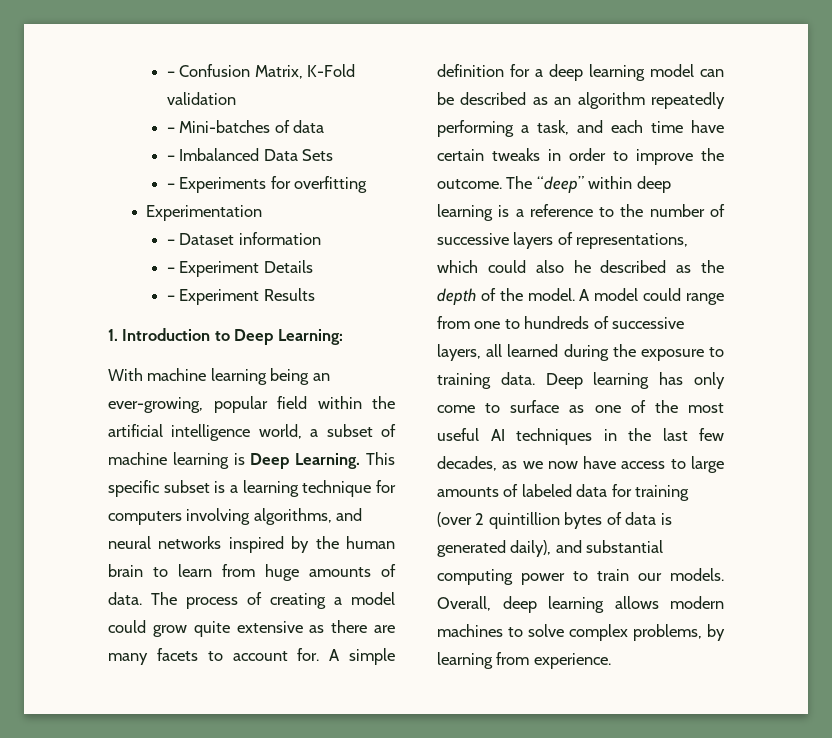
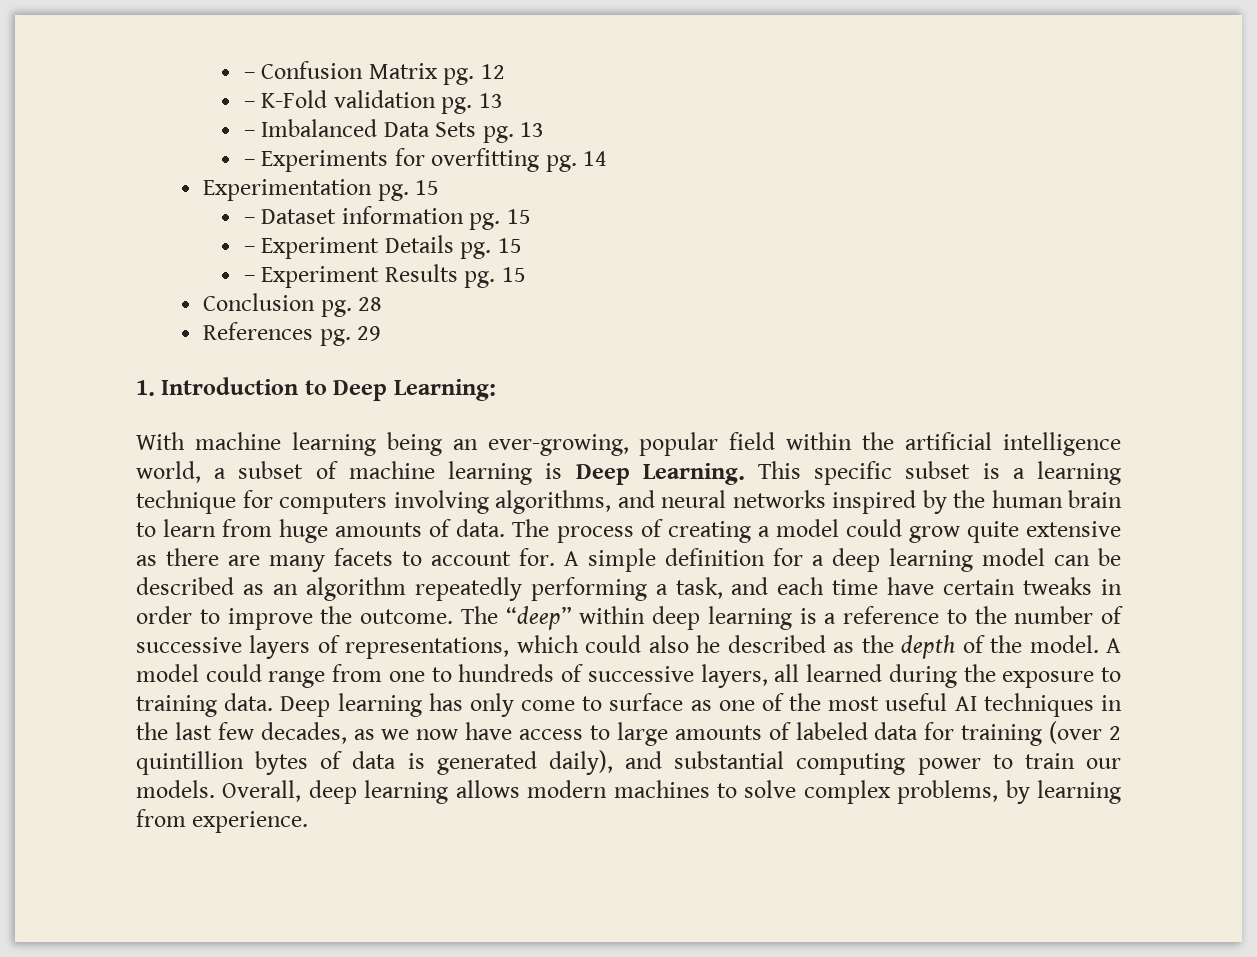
[254,64,355,79] [166,92,236,105] [166,120,324,133] Matrix, K-Fold validation // – Mini-batches of data -> [368,63,505,85] [243,90,503,114] Matrix pg. 12 // – K-Fold validation pg. 13
(333, 155) none -> [482,122,545,143] pg. 13
(367, 184) none -> [545,151,608,172] pg. 14
(263, 213) none -> [377,180,440,201] pg. 15
(321, 238) none -> [469,209,531,230] pg. 15
(313, 266) none -> [460,238,522,259] pg. 15
(315, 294) none -> [464,267,526,288] [203,293,383,317] [203,322,382,346] pg. 15 // Conclusion pg. 28 // References pg. 29

